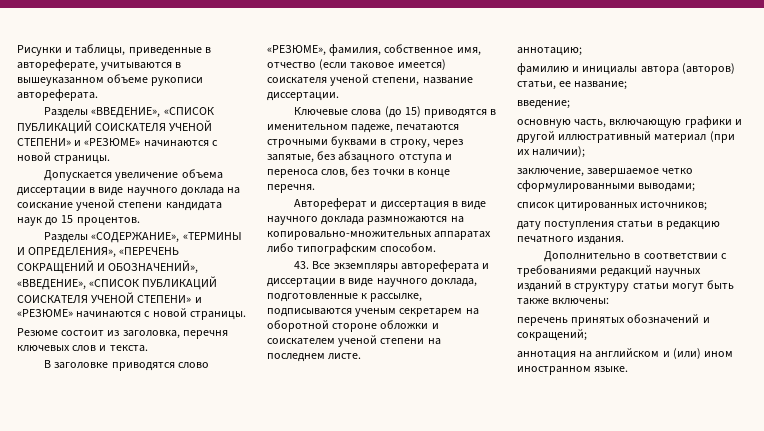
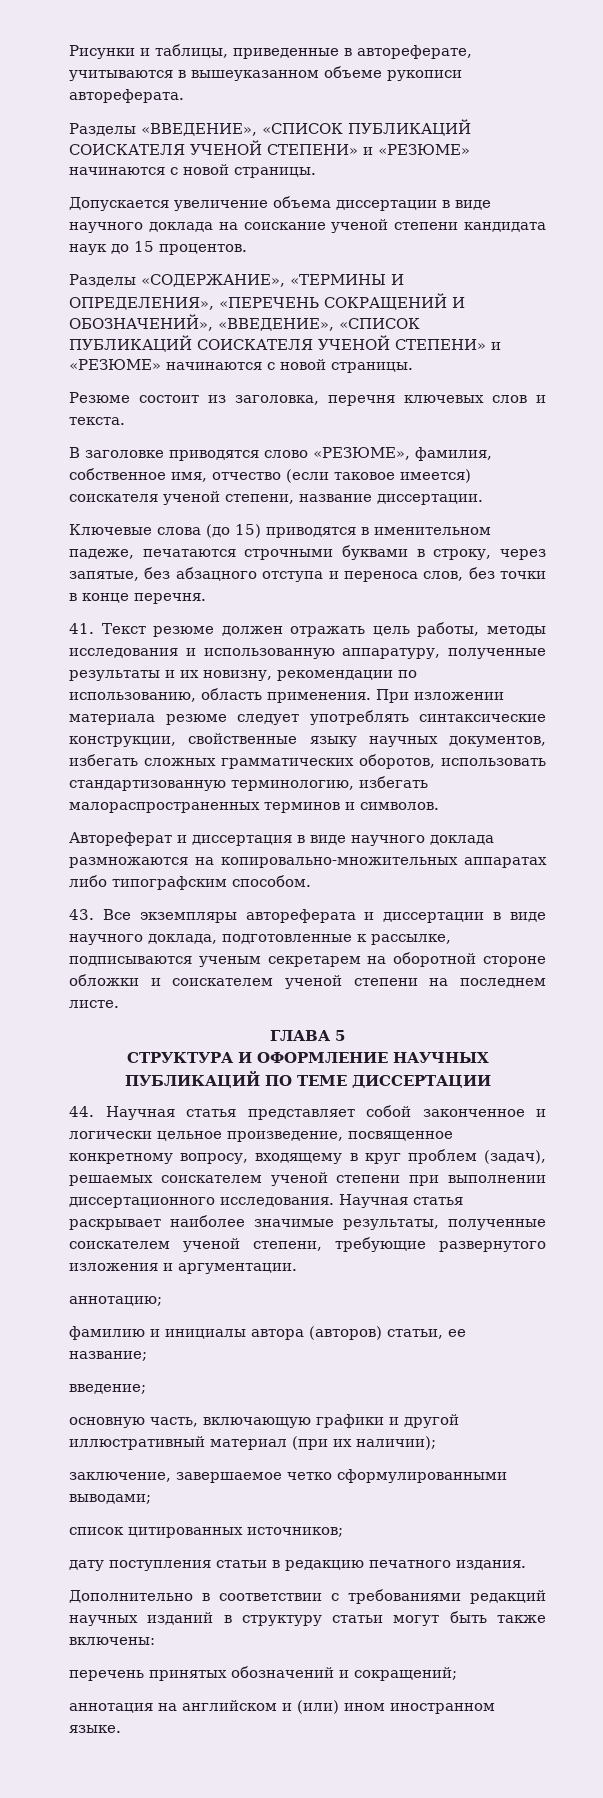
(315, 188) none -> [69,622,546,637] [69,648,546,659] [69,670,417,681] [69,688,504,703] [69,710,546,725] [69,733,546,747] [69,754,546,769] [69,776,428,791] [69,802,439,813] // 41. Текст резюме должен отражать цель работы, методы исследования и использованную аппаратуру, полученные результаты и их новизну, рекомендации по использованию, область применения. При изложении материала резюме следует употреблять синтаксические конструкции, свойственные языку научных документов, избегать сложных грамматических оборотов, использовать стандартизованную терминологию, избегать малораспространенных терминов и символов.
(362, 356) none -> [270,1030,345,1041] [126,1052,489,1063] [124,1071,491,1088] [69,1105,546,1120] [69,1131,453,1142] [69,1149,547,1164] [69,1172,546,1186] [69,1194,463,1208] [69,1215,546,1230] [69,1237,546,1252] [69,1263,297,1274] // ГЛАВА 5 // СТРУКТУРА И ОФОРМЛЕНИЕ НАУЧНЫХ ПУБЛИКАЦИЙ ПО ТЕМЕ ДИССЕРТАЦИИ // 44. Научная статья представляет собой законченное и логически цельное произведение, посвященное конкретному вопросу, входящему в круг проблем (задач), решаемых соискателем ученой степени при выполнении диссертационного исследования. Научная статья раскрывает наиболее значимые результаты, полученные соискателем ученой степени, требующие развернутого изложения и аргументации.

